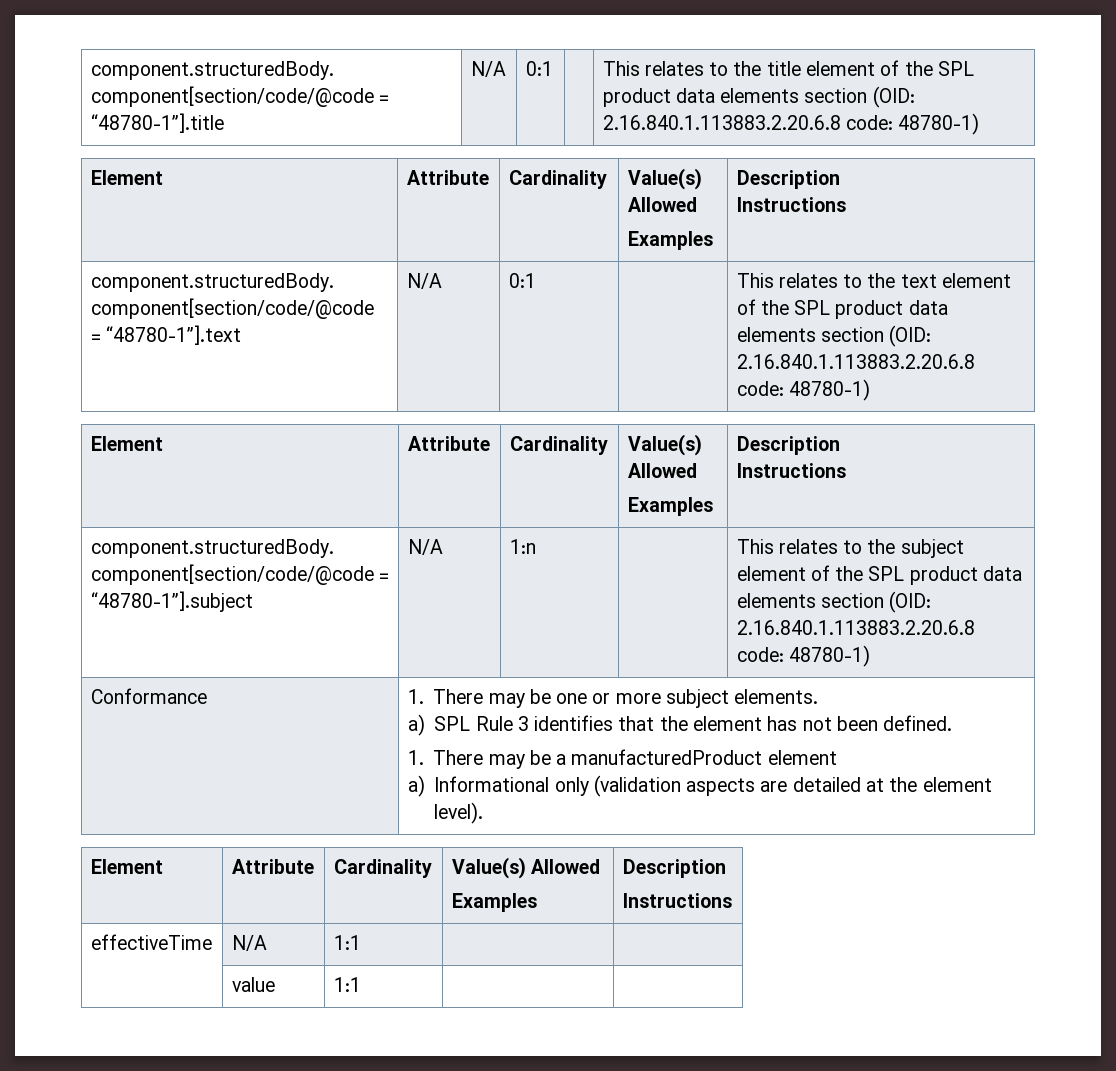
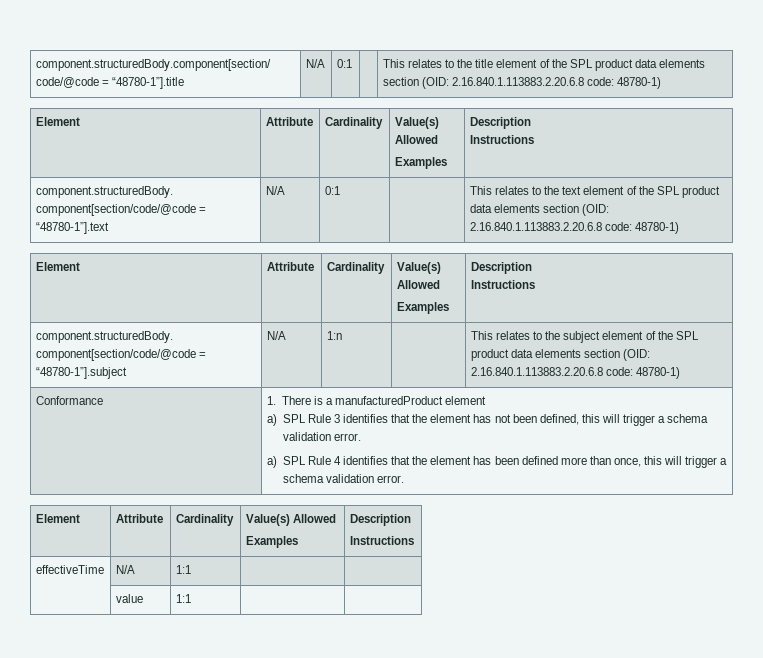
[488,689,819,708] may be one or more subject elements. -> [313,396,487,405] is a manufacturedProduct element
[883,715,953,731] [407,749,837,769] [407,775,992,797] [434,802,484,824] defined. // 1. There may be a manufacturedProduct element // a) Informational only (validation aspects are detailed at the element level). -> [539,414,709,426] [282,432,361,441] [266,456,728,468] [282,474,404,483] defined, this will trigger a schema validation error. // a) SPL Rule 4 identifies that the element has been defined more than once, this will trigger a schema validation error.

